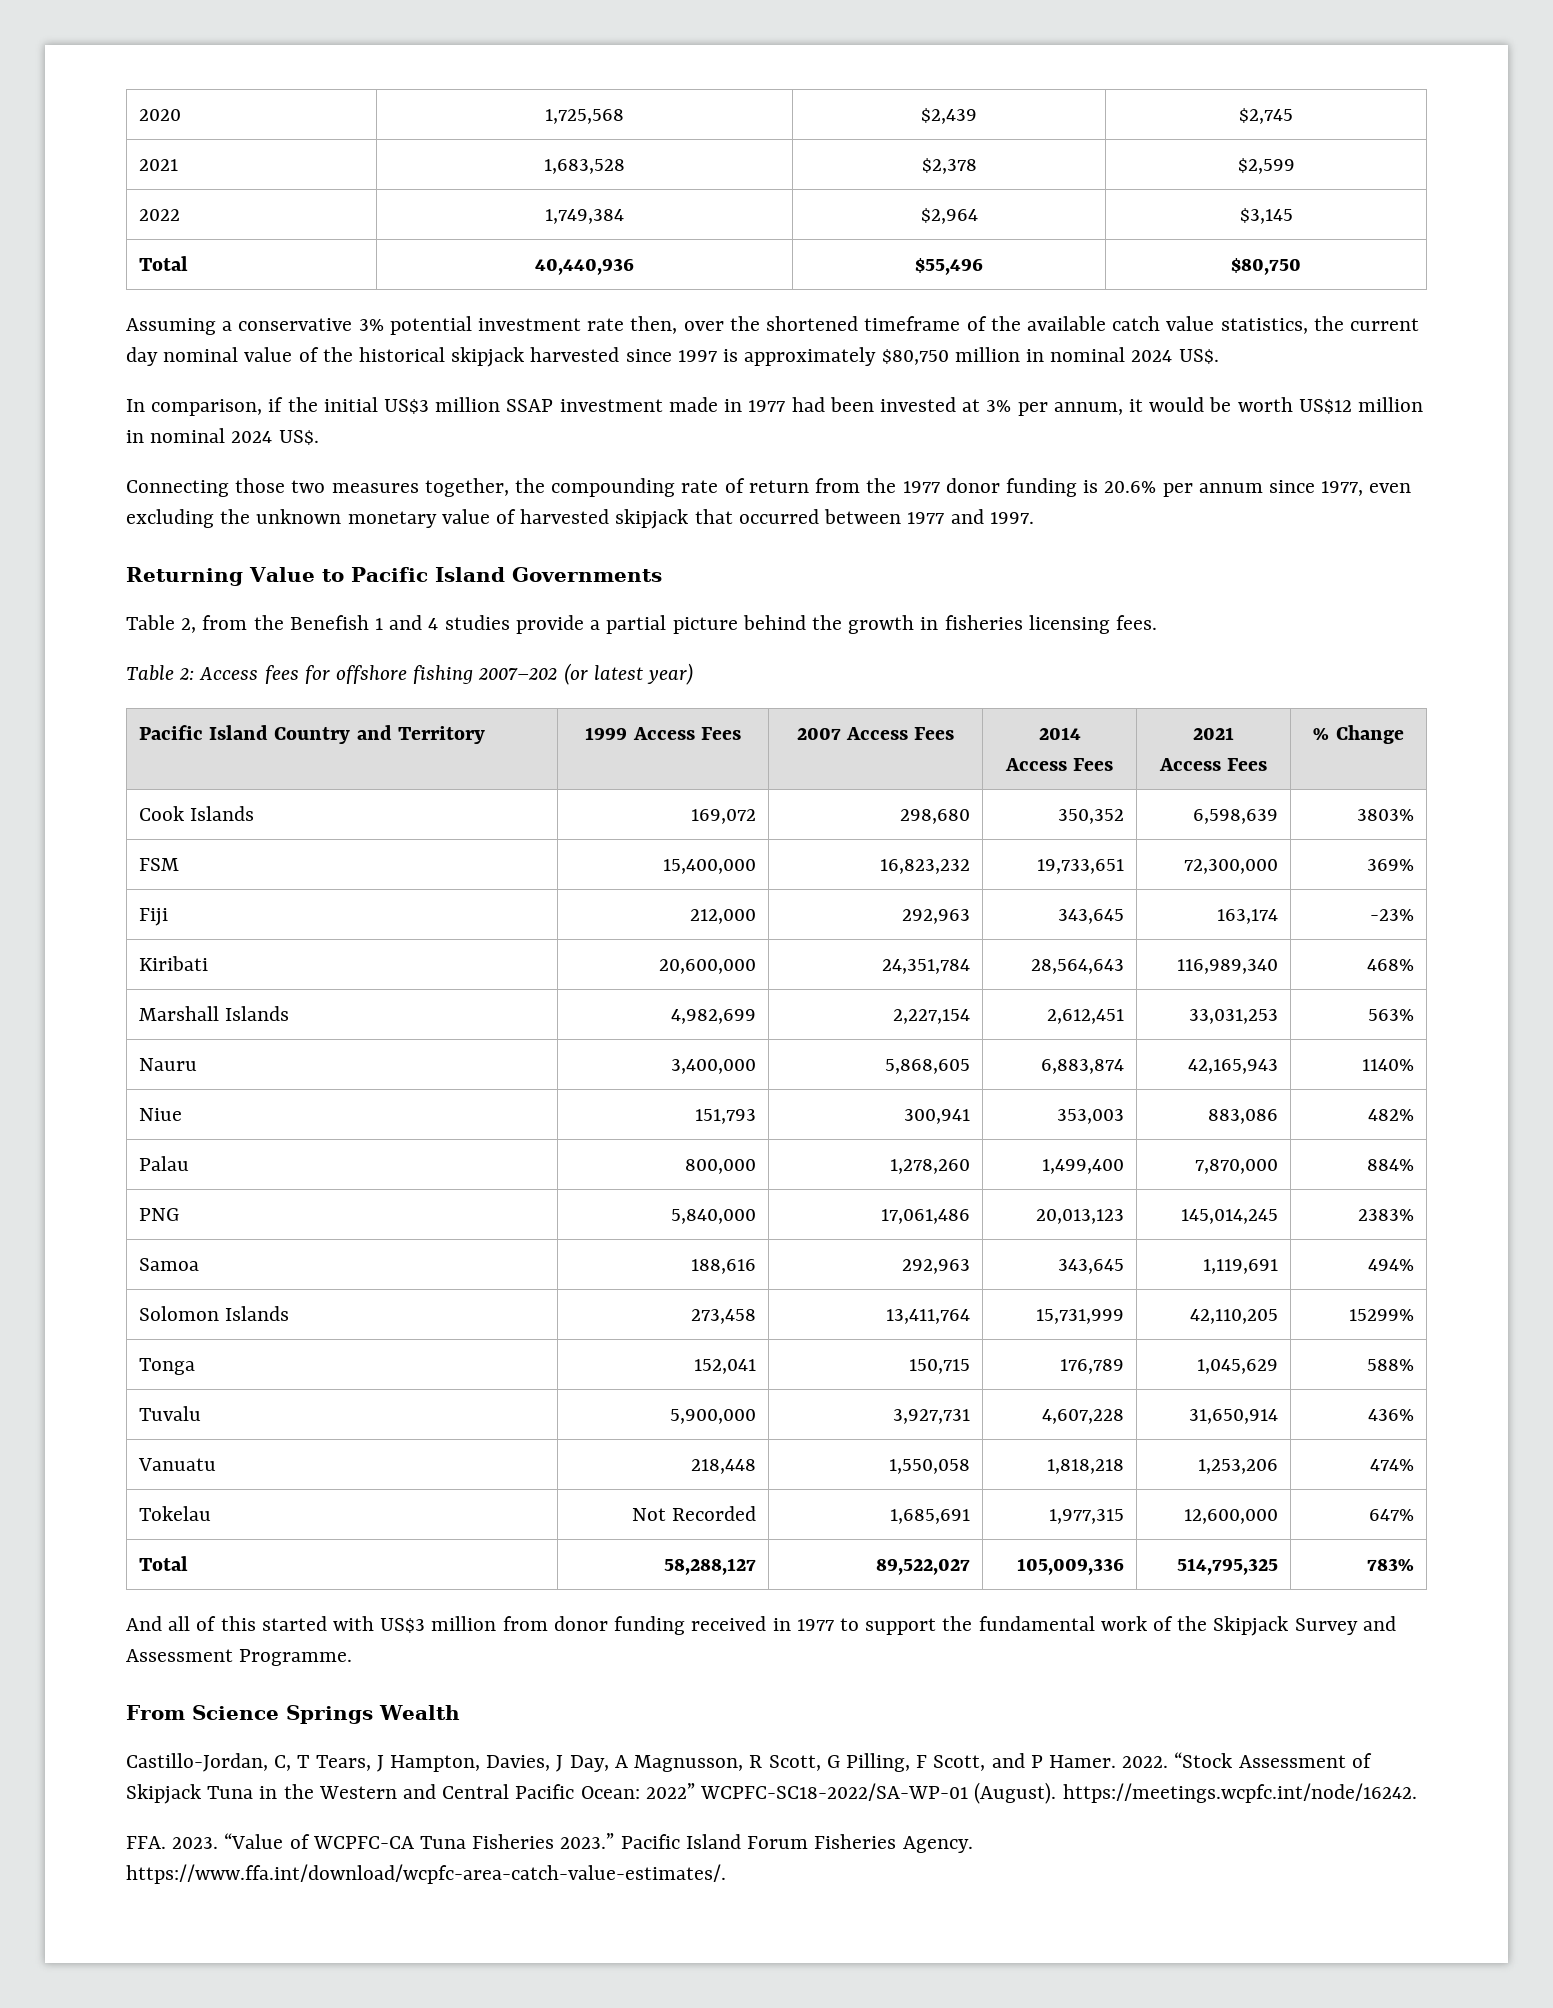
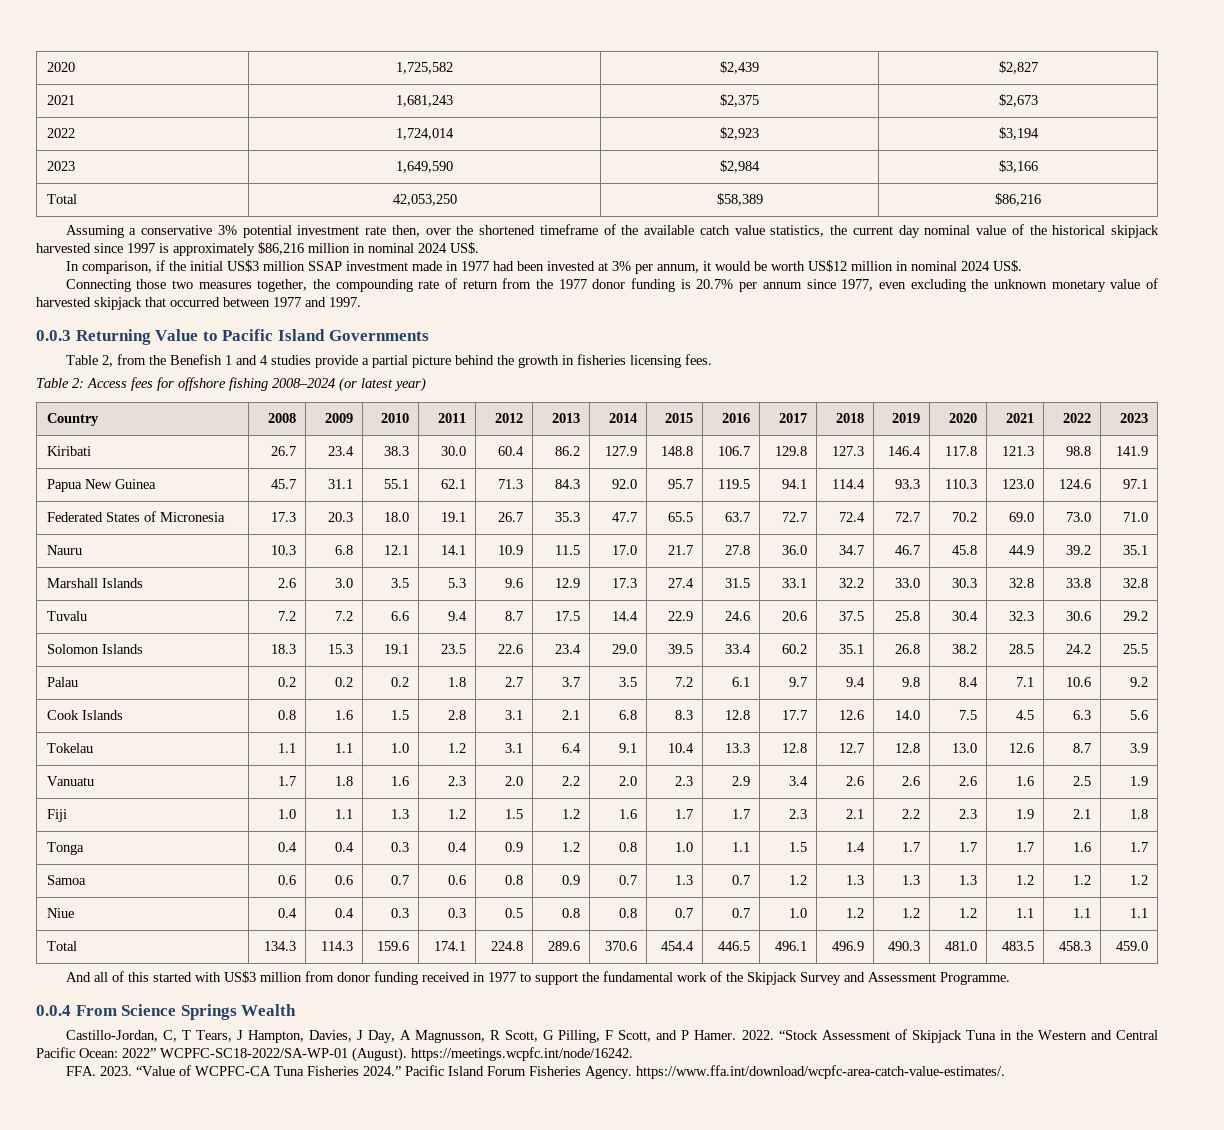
[138,109,181,121] [545,109,624,124] 2020 | 1,725,568 -> [46,62,75,72] [396,62,453,74] 2020 | 1,725,582
[1239,108,1293,124] [138,159,178,171] [544,159,625,174] [921,158,977,174] [1237,158,1295,174] [138,209,180,221] [545,209,624,224] [920,208,978,224] [1239,208,1293,224] [138,256,188,271] [535,258,634,275] [915,258,983,275] [1231,258,1301,275] $2,745 // 2021 | 1,683,528 | $2,378 | $2,599 // 2022 | 1,749,384 | $2,964 | $3,145 // Total | 40,440,936 | $55,496 | $80,750 -> [998,61,1038,74] [46,95,75,105] [396,95,453,107] [720,94,759,107] [998,94,1038,107] [46,128,75,138] [396,128,454,140] [720,127,759,140] [998,127,1039,140] [46,161,75,171] [396,161,453,173] [720,160,760,173] [998,160,1038,173] [46,194,77,204] [392,194,457,206] [716,193,763,206] [995,193,1041,206] $2,827 // 2021 | 1,681,243 | $2,375 | $2,673 // 2022 | 1,724,014 | $2,923 | $3,194 // 2023 | 1,649,590 | $2,984 | $3,166 // Total | 42,053,250 | $58,389 | $86,216
[881,349,949,365] $80,750 -> [258,242,304,255] $86,216
[1104,481,1157,493] 20.6% -> [696,279,734,289] 20.7%
(1034, 518) none -> [36,330,71,341] 0.0.3
[478,667,558,680] 2007–202 -> [272,378,335,388] 2008–2024
[138,725,269,740] Pacific Island -> (426, 384) none
[356,725,485,744] [585,727,741,740] [796,727,955,740] [1038,727,1081,740] [1004,758,1114,771] [1193,727,1234,740] [1158,758,1268,771] [1313,725,1404,744] [138,806,255,821] [691,809,757,824] [900,809,971,824] [1058,809,1125,824] [1193,809,1279,824] [1357,809,1415,821] [138,858,179,871] [663,859,757,874] [880,859,971,874] [1037,859,1125,874] [1184,859,1279,874] [1367,859,1415,871] [138,908,168,926] [690,909,757,924] [902,909,971,924] [1058,909,1125,924] [1217,909,1279,924] [1370,909,1415,921] [138,956,208,971] [659,959,757,974] [882,959,971,974] [1031,959,1125,974] [1177,959,1279,974] [1367,959,1415,971] [138,1006,290,1021] [671,1009,757,1024] [893,1009,971,1024] [1047,1009,1125,1024] [1189,1009,1279,1024] [1368,1009,1415,1021] [138,1058,197,1071] [671,1059,757,1074] [885,1059,971,1074] [1041,1059,1125,1074] [1188,1059,1279,1074] [1362,1059,1415,1071] [138,1108,182,1121] [695,1109,757,1124] [904,1109,971,1124] [1057,1109,1125,1124] [1208,1109,1279,1124] [1368,1109,1415,1121] [138,1156,189,1171] [685,1159,757,1174] [890,1159,971,1174] [1042,1159,1125,1174] [1195,1159,1279,1174] [1367,1159,1415,1171] [138,1208,179,1221] [671,1209,757,1224] [881,1209,971,1224] [1036,1209,1125,1224] [1181,1209,1279,1224] [1358,1209,1415,1221] [138,1258,199,1271] [691,1259,757,1274] [902,1259,971,1274] [1058,1259,1125,1274] [1203,1259,1279,1274] [1368,1259,1415,1271] [138,1306,290,1321] [691,1309,757,1324] [886,1309,971,1324] [1036,1309,1125,1324] [1190,1309,1279,1324] [1349,1309,1415,1321] [138,1358,195,1375] [694,1359,757,1374] [909,1359,971,1374] [1060,1359,1125,1374] [1197,1359,1279,1374] [1367,1359,1415,1371] [138,1406,201,1421] [670,1409,757,1424] [893,1409,971,1424] [1042,1409,1125,1424] [1189,1409,1279,1424] [1368,1409,1415,1421] [137,1458,216,1471] [691,1459,757,1474] [889,1459,971,1474] [1047,1459,1125,1474] [1198,1459,1279,1474] [1370,1459,1415,1471] [138,1506,211,1521] [631,1506,757,1521] [890,1509,971,1524] [1049,1509,1125,1524] [1184,1509,1279,1524] [1369,1509,1415,1521] [138,1556,188,1571] [664,1558,757,1575] [876,1558,971,1575] [1017,1558,1125,1575] [1177,1558,1279,1575] [1367,1558,1415,1571] and Territory | 1999 Access Fees | 2007 Access Fees | 2014 // Access Fees | 2021 // Access Fees | % Change // Cook Islands | 169,072 | 298,680 | 350,352 | 6,598,639 | 3803% // FSM | 15,400,000 | 16,823,232 | 19,733,651 | 72,300,000 | 369% // Fiji | 212,000 | 292,963 | 343,645 | 163,174 | -23% // Kiribati | 20,600,000 | 24,351,784 | 28,564,643 | 116,989,340 | 468% // Marshall Islands | 4,982,699 | 2,227,154 | 2,612,451 | 33,031,253 | 563% // Nauru | 3,400,000 | 5,868,605 | 6,883,874 | 42,165,943 | 1140% // Niue | 151,793 | 300,941 | 353,003 | 883,086 | 482% // Palau | 800,000 | 1,278,260 | 1,499,400 | 7,870,000 | 884% // PNG | 5,840,000 | 17,061,486 | 20,013,123 | 145,014,245 | 2383% // Samoa | 188,616 | 292,963 | 343,645 | 1,119,691 | 494% // Solomon Islands | 273,458 | 13,411,764 | 15,731,999 | 42,110,205 | 15299% // Tonga | 152,041 | 150,715 | 176,789 | 1,045,629 | 588% // Tuvalu | 5,900,000 | 3,927,731 | 4,607,228 | 31,650,914 | 436% // Vanuatu | 218,448 | 1,550,058 | 1,818,218 | 1,253,206 | 474% // Tokelau | Not Recorded | 1,685,691 | 1,977,315 | 12,600,000 | 647% // Total | 58,288,127 | 89,522,027 | 105,009,336 | 514,795,325 | 783% -> [267,413,296,423] [324,413,353,423] [380,413,409,423] [437,413,466,423] [494,413,523,423] [551,413,580,423] [608,413,637,423] [664,413,693,423] [721,413,750,423] [778,413,807,423] [835,413,864,423] [891,413,920,423] [948,413,977,423] [1005,413,1034,423] [1062,413,1091,423] [1119,413,1148,423] [46,446,91,456] [270,446,296,456] [327,446,354,456] [383,446,409,456] [440,446,466,456] [497,446,524,456] [554,446,580,456] [604,446,637,456] [660,446,693,456] [717,446,750,456] [774,446,807,456] [831,446,864,456] [887,446,921,456] [944,446,977,456] [1001,446,1034,456] [1065,446,1091,456] [1115,446,1148,456] [46,479,156,492] [270,479,296,489] [327,479,353,489] [383,479,409,489] [440,479,466,489] [497,479,523,489] [554,479,580,489] [611,479,637,489] [667,479,693,489] [717,479,750,489] [781,479,807,489] [831,479,865,489] [894,479,920,489] [944,479,977,489] [1001,479,1034,489] [1058,479,1091,489] [1122,479,1148,489] [46,511,225,522] [270,512,296,522] [327,512,353,522] [383,512,409,522] [440,512,466,522] [497,512,523,522] [554,512,580,522] [611,512,637,522] [667,512,693,522] [724,512,750,522] [781,512,807,522] [838,512,865,522] [894,512,920,522] [951,512,977,522] [1008,512,1034,522] [1065,512,1091,522] [1122,512,1148,522] [46,545,82,555] [270,545,296,555] [334,545,353,555] [383,545,409,555] [440,545,466,555] [497,545,523,555] [554,545,580,555] [611,545,637,555] [667,545,693,555] [724,545,750,555] [781,545,807,555] [838,545,864,555] [894,545,920,555] [951,545,977,555] [1008,545,1034,555] [1065,545,1091,555] [1122,545,1148,555] [46,578,143,588] [277,578,296,588] [334,578,353,588] [390,578,409,588] [447,578,466,588] [504,578,523,588] [554,578,580,588] [611,578,637,588] [667,578,694,588] [724,578,750,588] [781,578,807,588] [838,578,864,588] [894,578,920,588] [951,578,977,588] [1008,578,1034,588] [1065,578,1091,588] [1122,578,1148,588] [46,611,87,621] [277,611,296,621] [334,611,353,621] [390,611,409,621] [447,611,467,621] [504,611,523,621] [554,611,580,621] [611,611,638,621] [667,611,693,621] [724,611,750,621] [781,611,807,621] [838,611,864,621] [894,611,920,621] [951,611,978,621] [1008,611,1034,621] [1065,611,1091,621] [1122,611,1148,621] [46,644,143,654] [270,644,296,654] [327,644,353,654] [383,644,409,654] [440,644,466,654] [497,644,523,654] [554,644,581,654] [611,644,637,654] [667,644,693,654] [724,644,751,654] [781,644,807,654] [838,644,864,654] [894,644,920,654] [951,644,977,654] [1008,644,1034,654] [1065,644,1091,654] [1122,644,1148,654] [46,677,78,687] [277,677,296,687] [334,677,353,687] [390,677,409,687] [447,677,466,687] [504,677,523,687] [561,677,580,687] [618,677,637,687] [674,677,693,687] [731,677,750,687] [788,677,807,687] [845,677,865,687] [901,677,920,687] [958,677,978,687] [1015,677,1034,687] [1065,677,1091,687] [1129,677,1148,687] [46,710,123,720] [277,710,296,720] [334,710,353,720] [390,710,409,720] [447,710,466,720] [504,710,523,720] [561,710,580,720] [618,710,637,720] [674,710,693,720] [724,710,750,720] [781,710,807,720] [838,710,864,720] [894,710,920,720] [958,710,977,720] [1015,710,1034,720] [1072,710,1091,720] [1129,710,1148,720] [46,743,93,753] [277,743,296,753] [334,743,353,753] [390,743,409,753] [447,743,466,753] [504,743,523,753] [561,743,581,753] [618,743,637,753] [667,743,694,753] [724,743,750,753] [781,743,807,753] [838,743,864,753] [894,743,920,753] [951,743,977,753] [1008,743,1034,753] [1072,743,1091,753] [1129,743,1148,753] [46,776,94,786] [277,776,296,786] [334,776,353,786] [390,776,409,786] [447,776,466,786] [504,776,523,786] [561,776,580,786] [618,776,637,786] [674,776,693,786] [731,776,750,786] [788,776,808,786] [845,776,864,786] [901,776,920,786] [958,776,977,786] [1015,776,1034,786] [1072,776,1091,786] [1129,776,1148,786] [46,809,67,822] [277,809,296,819] [334,809,353,819] [390,809,409,819] [447,809,466,819] [504,809,523,819] [561,809,580,819] [618,809,637,819] [674,809,693,819] [731,809,750,819] [788,809,807,819] [845,809,864,819] [901,809,920,819] [958,809,977,819] [1015,809,1034,819] [1072,809,1091,819] [1129,809,1148,819] [46,842,84,855] [277,842,297,852] [334,842,354,852] [390,842,409,852] [447,842,467,852] [504,842,523,852] [561,842,580,852] [618,842,637,852] [674,842,693,852] [731,842,750,852] [788,842,807,852] [845,842,865,852] [901,842,920,852] [958,842,977,852] [1015,842,1034,852] [1072,842,1091,852] [1129,842,1148,852] [46,875,86,885] [277,875,296,885] [334,875,353,885] [390,875,409,885] [447,875,466,885] [504,875,523,885] [561,875,580,885] [618,875,637,885] [674,875,693,885] [731,875,750,885] [788,875,807,885] [845,875,864,885] [901,875,920,885] [958,875,977,885] [1015,875,1034,885] [1072,875,1091,885] [1129,875,1148,885] [46,908,74,918] [277,908,297,918] [334,908,354,918] [390,908,409,918] [447,908,466,918] [504,908,523,918] [561,908,580,918] [618,908,637,918] [674,908,693,918] [731,908,750,918] [788,908,807,918] [845,908,864,918] [901,908,920,918] [958,908,977,918] [1015,908,1034,918] [1072,908,1091,918] [1129,908,1148,918] [46,941,77,951] [263,941,296,951] [320,941,353,951] [376,941,409,951] [433,941,466,951] [490,941,523,951] [547,941,580,951] [604,941,637,951] [660,941,694,951] [717,941,750,951] [774,941,807,951] [831,941,864,951] [887,941,920,951] [944,941,977,951] [1001,941,1034,951] [1058,941,1091,951] [1115,941,1148,951] | 2008 | 2009 | 2010 | 2011 | 2012 | 2013 | 2014 | 2015 | 2016 | 2017 | 2018 | 2019 | 2020 | 2021 | 2022 | 2023 // Kiribati | 26.7 | 23.4 | 38.3 | 30.0 | 60.4 | 86.2 | 127.9 | 148.8 | 106.7 | 129.8 | 127.3 | 146.4 | 117.8 | 121.3 | 98.8 | 141.9 // Papua New Guinea | 45.7 | 31.1 | 55.1 | 62.1 | 71.3 | 84.3 | 92.0 | 95.7 | 119.5 | 94.1 | 114.4 | 93.3 | 110.3 | 123.0 | 124.6 | 97.1 // Federated States of Micronesia | 17.3 | 20.3 | 18.0 | 19.1 | 26.7 | 35.3 | 47.7 | 65.5 | 63.7 | 72.7 | 72.4 | 72.7 | 70.2 | 69.0 | 73.0 | 71.0 // Nauru | 10.3 | 6.8 | 12.1 | 14.1 | 10.9 | 11.5 | 17.0 | 21.7 | 27.8 | 36.0 | 34.7 | 46.7 | 45.8 | 44.9 | 39.2 | 35.1 // Marshall Islands | 2.6 | 3.0 | 3.5 | 5.3 | 9.6 | 12.9 | 17.3 | 27.4 | 31.5 | 33.1 | 32.2 | 33.0 | 30.3 | 32.8 | 33.8 | 32.8 // Tuvalu | 7.2 | 7.2 | 6.6 | 9.4 | 8.7 | 17.5 | 14.4 | 22.9 | 24.6 | 20.6 | 37.5 | 25.8 | 30.4 | 32.3 | 30.6 | 29.2 // Solomon Islands | 18.3 | 15.3 | 19.1 | 23.5 | 22.6 | 23.4 | 29.0 | 39.5 | 33.4 | 60.2 | 35.1 | 26.8 | 38.2 | 28.5 | 24.2 | 25.5 // Palau | 0.2 | 0.2 | 0.2 | 1.8 | 2.7 | 3.7 | 3.5 | 7.2 | 6.1 | 9.7 | 9.4 | 9.8 | 8.4 | 7.1 | 10.6 | 9.2 // Cook Islands | 0.8 | 1.6 | 1.5 | 2.8 | 3.1 | 2.1 | 6.8 | 8.3 | 12.8 | 17.7 | 12.6 | 14.0 | 7.5 | 4.5 | 6.3 | 5.6 // Tokelau | 1.1 | 1.1 | 1.0 | 1.2 | 3.1 | 6.4 | 9.1 | 10.4 | 13.3 | 12.8 | 12.7 | 12.8 | 13.0 | 12.6 | 8.7 | 3.9 // Vanuatu | 1.7 | 1.8 | 1.6 | 2.3 | 2.0 | 2.2 | 2.0 | 2.3 | 2.9 | 3.4 | 2.6 | 2.6 | 2.6 | 1.6 | 2.5 | 1.9 // Fiji | 1.0 | 1.1 | 1.3 | 1.2 | 1.5 | 1.2 | 1.6 | 1.7 | 1.7 | 2.3 | 2.1 | 2.2 | 2.3 | 1.9 | 2.1 | 1.8 // Tonga | 0.4 | 0.4 | 0.3 | 0.4 | 0.9 | 1.2 | 0.8 | 1.0 | 1.1 | 1.5 | 1.4 | 1.7 | 1.7 | 1.7 | 1.6 | 1.7 // Samoa | 0.6 | 0.6 | 0.7 | 0.6 | 0.8 | 0.9 | 0.7 | 1.3 | 0.7 | 1.2 | 1.3 | 1.3 | 1.3 | 1.2 | 1.2 | 1.2 // Niue | 0.4 | 0.4 | 0.3 | 0.3 | 0.5 | 0.8 | 0.8 | 0.7 | 0.7 | 1.0 | 1.2 | 1.2 | 1.2 | 1.1 | 1.1 | 1.1 // Total | 134.3 | 114.3 | 159.6 | 174.1 | 224.8 | 289.6 | 370.6 | 454.4 | 446.5 | 496.1 | 496.9 | 490.3 | 481.0 | 483.5 | 458.3 | 459.0
(353, 1657) none -> [36,1005,71,1016] 0.0.4
[560,1833,615,1849] 2023.” -> [362,1066,401,1076] 2024.”

